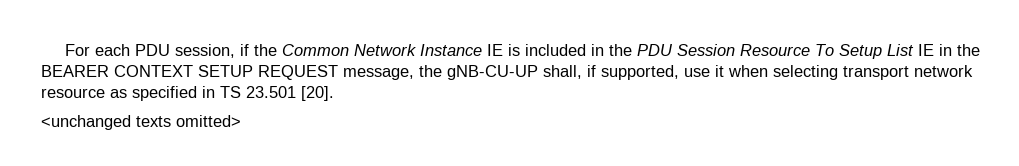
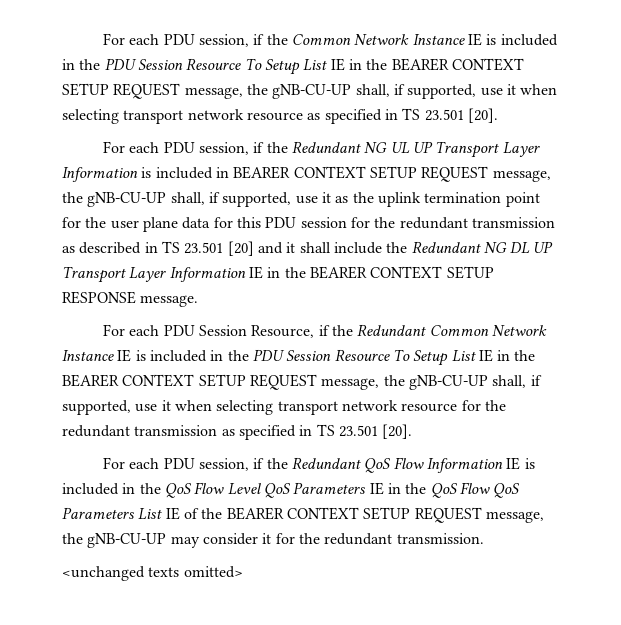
(334, 93) none -> [103,141,540,158] [62,166,551,182] [62,192,540,207] [62,217,555,232] [62,241,554,256] [62,266,494,283] [62,291,199,307] [103,324,547,338] [62,349,536,366] [62,374,542,390] [62,400,506,415] [62,424,413,440] [103,457,535,473] [62,482,520,498] [62,507,544,523] [62,533,484,548] // For each PDU session, if the Redundant NG UL UP Transport Layer Information is included in BEARER CONTEXT SETUP REQUEST message, the gNB-CU-UP shall, if supported, use it as the uplink termination point for the user plane data for this PDU session for the redundant transmission as described in TS 23.501 [20] and it shall include the Redundant NG DL UP Transport Layer Information IE in the BEARER CONTEXT SETUP RESPONSE message. // For each PDU Session Resource, if the Redundant Common Network Instance IE is included in the PDU Session Resource To Setup List IE in the BEARER CONTEXT SETUP REQUEST message, the gNB-CU-UP shall, if supported, use it when selecting transport network resource for the redundant transmission as specified in TS 23.501 [20]. // For each PDU session, if the Redundant QoS Flow Information IE is included in the QoS Flow Level QoS Parameters IE in the QoS Flow QoS Parameters List IE of the BEARER CONTEXT SETUP REQUEST message, the gNB-CU-UP may consider it for the redundant transmission.

